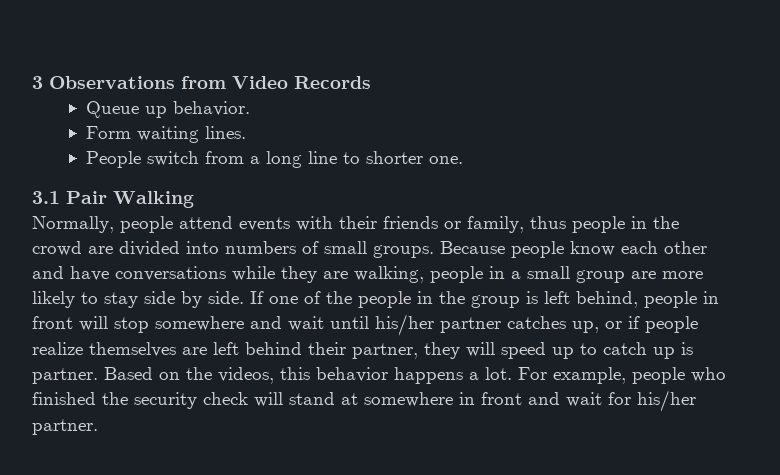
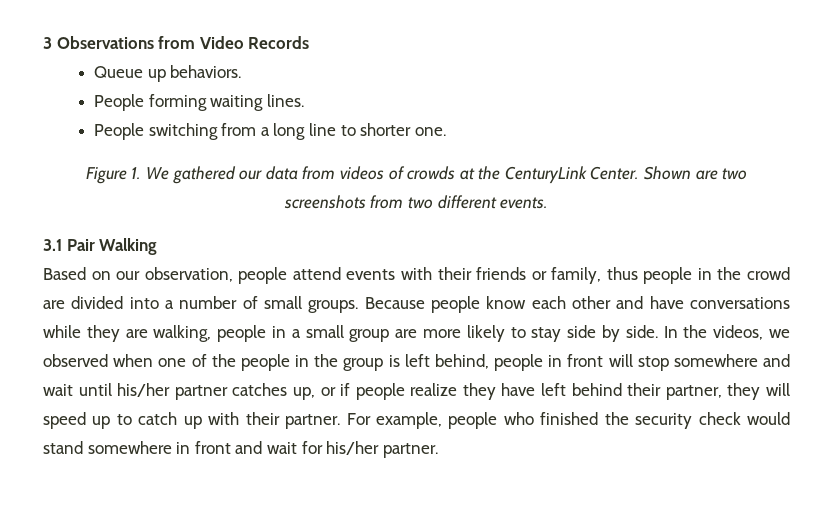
[172,101,250,116] [85,126,131,139] behavior. // Form -> [170,65,242,78] [94,94,207,111] behaviors. // People forming
[146,151,199,166] switch -> [148,123,218,140] switching
(463, 160) none -> [85,166,748,184] [283,195,549,209] // Figure 1. We gathered our data from videos of crowds at the CenturyLink Center. Shown are two screenshots from two different events.
[32,216,114,233] Normally, -> [43,267,233,282] Based on our observation,
[225,241,296,254] numbers -> [165,296,238,309] a number
[250,291,264,304] If -> [663,325,790,340] [43,354,154,367] In the videos, we observed when
[89,342,207,357] themselves are -> [462,383,536,400] they have
[681,342,693,355] [32,367,512,384] is partner. Based on the videos, this behavior happens a lot. -> [208,412,341,429] with their partner.
[254,392,358,407] will stand at -> [747,412,790,425] [43,441,83,454] would stand

